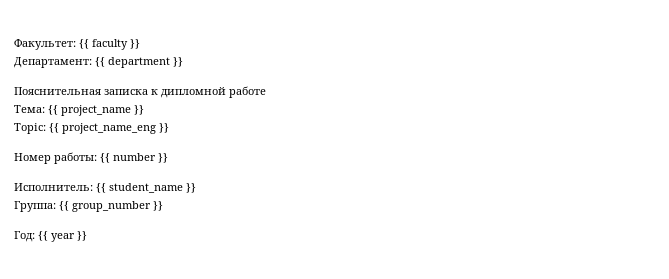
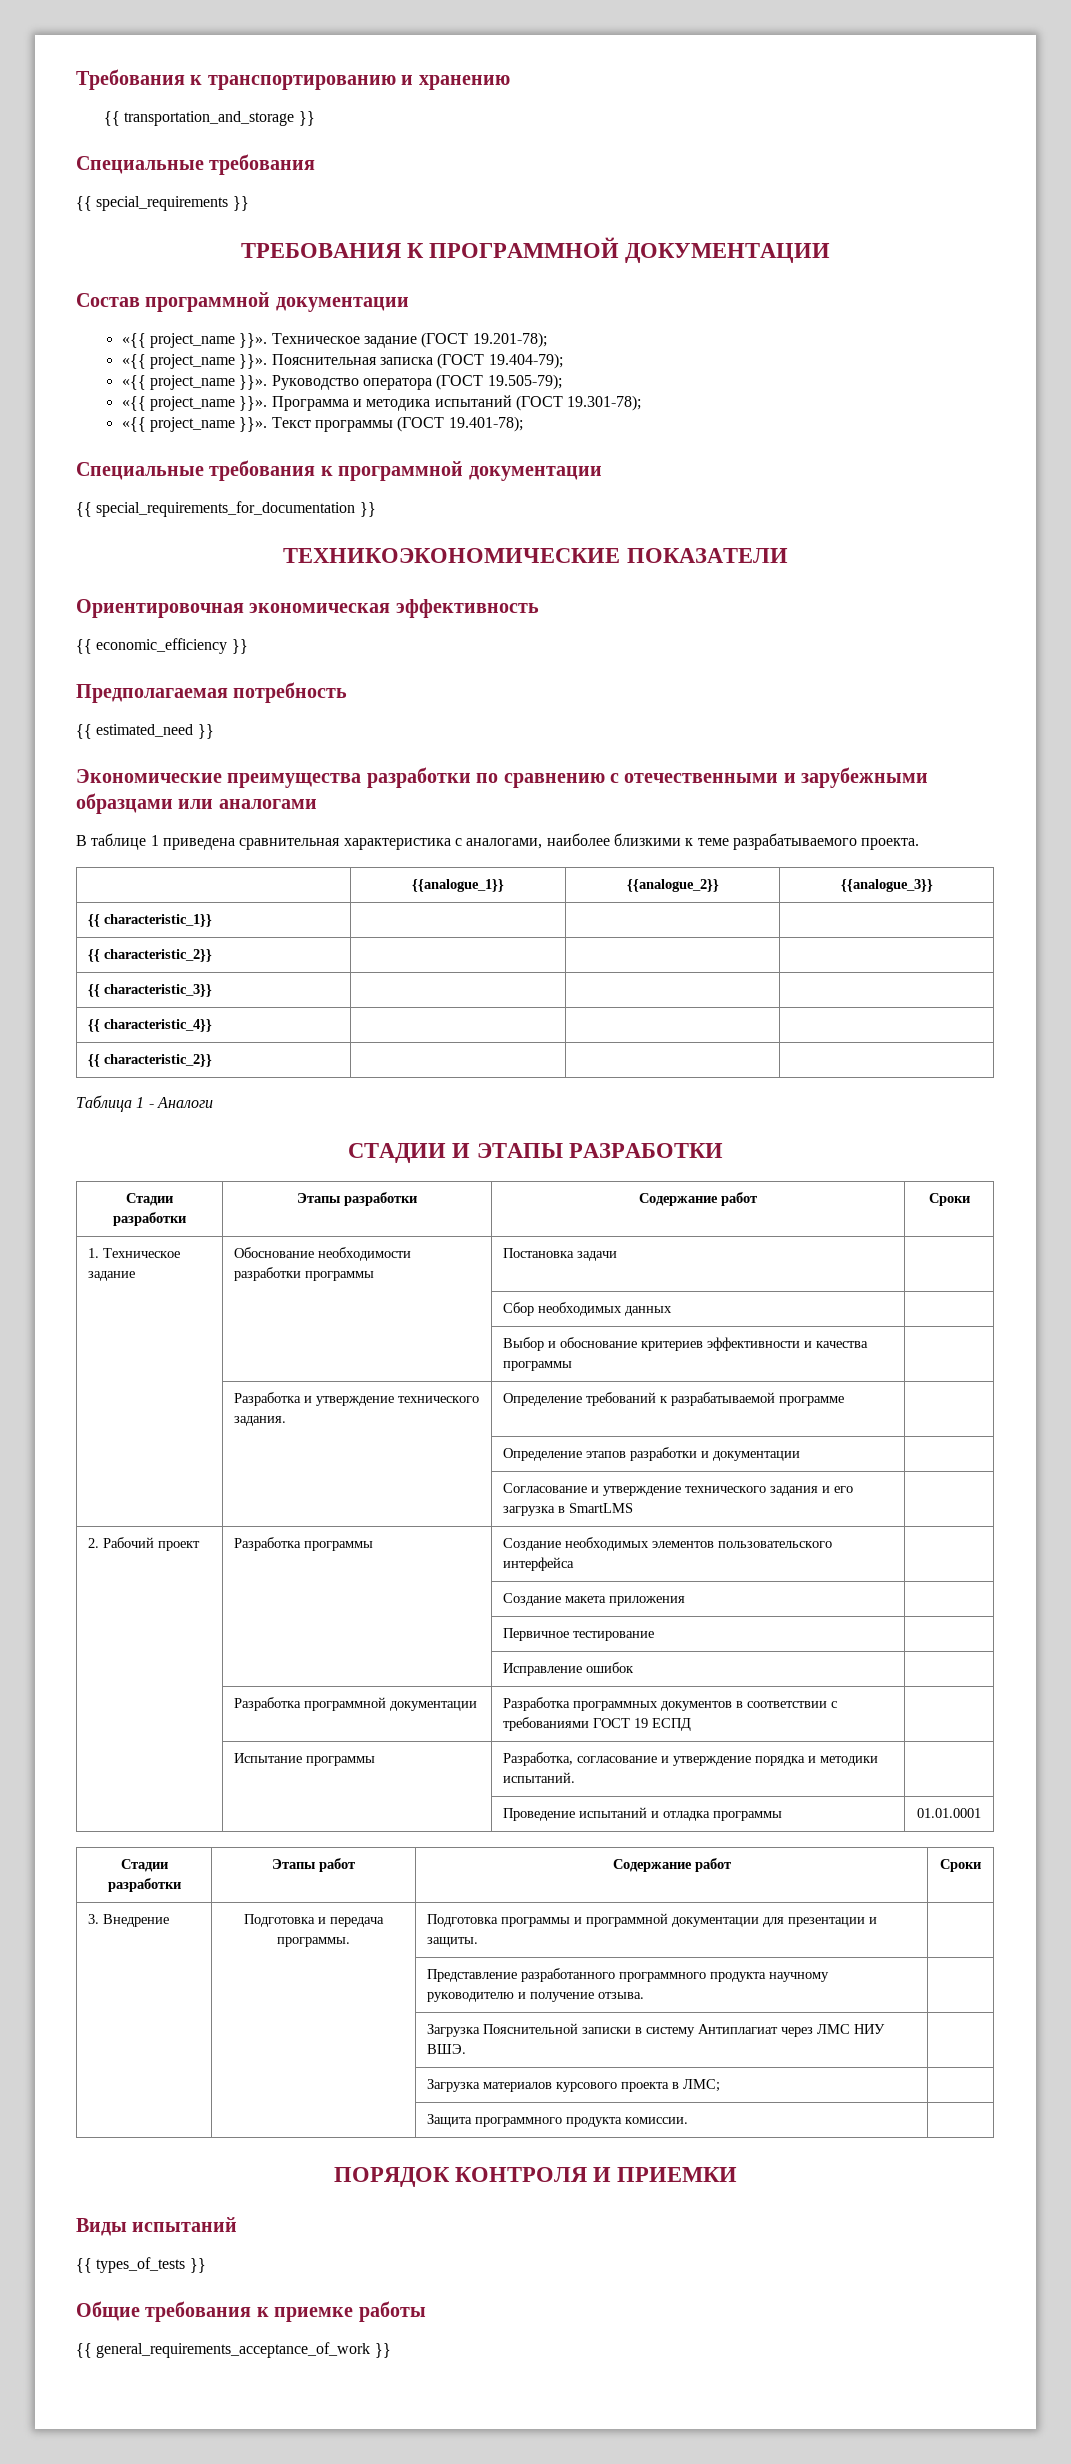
[14,39,140,50] [14,57,183,68] [14,86,266,98] [14,105,144,116] [14,123,169,134] [14,152,168,164] [14,183,196,193] [14,201,163,212] [14,231,75,242] Факультет: {{ faculty }} // Департамент: {{ department }} // Пояснительная записка к дипломной работе // Тема: {{ project_name }} // Topic: {{ project_name_eng }} // Номер работы: {{ number }} // Исполнитель: {{ student_name }} // Группа: {{ group_number }} // Год: {{ year -> [76,69,510,90] [104,111,315,126] [76,154,316,175] [76,196,249,211] [240,237,831,263] [76,292,409,312] [121,332,547,348] [121,353,563,369] [121,374,562,390] [121,395,642,411] [121,416,523,432] [76,460,602,481] [76,501,376,517] [283,548,788,563] [76,599,539,618] [76,638,248,654] [76,682,348,703] [76,724,214,739] [76,767,929,788] [76,793,317,814] [76,833,920,850] [412,879,504,892] [626,879,719,892] [840,879,933,892] [88,914,213,927] [88,949,213,962] [88,984,213,997] [88,1019,213,1032] [88,1054,213,1067] [76,1095,213,1112] [348,1143,723,1163] [126,1193,173,1206] [113,1212,186,1226] [297,1192,417,1206] [639,1192,757,1206] [928,1193,970,1206] [88,1248,181,1258] [88,1271,136,1281] [234,1247,412,1261] [234,1267,375,1281] [503,1248,618,1261] [503,1302,673,1316] [503,1337,869,1351] [503,1361,573,1371] [234,1392,480,1406] [234,1416,287,1426] [503,1392,845,1406] [503,1447,801,1461] [503,1483,854,1496] [503,1503,634,1516] [88,1537,201,1551] [234,1537,374,1551] [503,1537,833,1551] [503,1557,575,1571] [503,1593,686,1606] [503,1628,655,1641] [503,1662,635,1676] [234,1697,478,1711] [503,1697,838,1711] [503,1717,692,1731] [234,1753,376,1766] [503,1752,879,1766] [503,1772,576,1783] [503,1807,783,1821] [917,1808,981,1818] [120,1859,168,1872] [107,1878,181,1892] [272,1858,355,1872] [612,1858,731,1872] [940,1859,981,1872] [88,1914,170,1927] [244,1914,384,1927] [277,1937,350,1947] [427,1913,878,1927] [427,1937,479,1947] [427,1968,830,1982] [427,1992,645,2002] [427,2023,886,2037] [427,2044,467,2054] [427,2079,721,2092] [427,2114,689,2127] [333,2167,738,2187] [76,2217,238,2236] [76,2257,206,2273] [76,2301,426,2322] [76,2342,371,2358] Требования к транспортированию и хранению // {{ transportation_and_storage }} // Специальные требования // {{ special_requirements }} // ТРЕБОВАНИЯ К ПРОГРАММНОЙ ДОКУМЕНТАЦИИ // Состав программной документации // «{{ project_name }}». Техническое задание (ГОСТ 19.201-78); // «{{ project_name }}». Пояснительная записка (ГОСТ 19.404-79); // «{{ project_name }}». Руководство оператора (ГОСТ 19.505-79); // «{{ project_name }}». Программа и методика испытаний (ГОСТ 19.301-78); // «{{ project_name }}». Текст программы (ГОСТ 19.401-78); // Специальные требования к программной документации // {{ special_requirements_for_documentation }} // ТЕХНИКОЭКОНОМИЧЕСКИЕ ПОКАЗАТЕЛИ // Ориентировочная экономическая эффективность // {{ economic_efficiency }} // Предполагаемая потребность // {{ estimated_need }} // Экономические преимущества разработки по сравнению с отечественными и зарубежными образцами или аналогами // В таблице 1 приведена сравнительная характеристика с аналогами, наиболее близкими к теме разрабатываемого проекта. // | {{analogue_1}} | {{analogue_2}} | {{analogue_3}} // {{ characteristic_1}} | | | // {{ characteristic_2}} | | | // {{ characteristic_3}} | | | // {{ characteristic_4}} | | | // {{ characteristic_2}} | | | // Таблица 1 - Аналоги // СТАДИИ И ЭТАПЫ РАЗРАБОТКИ // Стадии разработки | Этапы разработки | Содержание работ | Сроки // 1. Техническое задание | Обоснование необходимости разработки программы | Постановка задачи | // | | Сбор необходимых данных | // | | Выбор и обоснование критериев эффективности и качества программы | // | Разработка и утверждение технического задания. | Определение требований к разрабатываемой программе | // | | Определение этапов разработки и документации | // | | Согласование и утверждение технического задания и его загрузка в SmartLMS | // 2. Рабочий проект | Разработка программы | Создание необходимых элементов пользовательского интерфейса | // | | Создание макета приложения | // | | Первичное тестирование | // | | Исправление ошибок | // | Разработка программной документации | Разработка программных документов в соответствии с требованиями ГОСТ 19 ЕСПД | // | Испытание программы | Разработка, согласование и утверждение порядка и методики испытаний. | // | | Проведение испытаний и отладка программы | 01.01.0001 // Стадии разработки | Этапы работ | Содержание работ | Сроки // 3. Внедрение | Подготовка и передача программы. | Подготовка программы и программной документации для презентации и защиты. | // | | Представление разработанного программного продукта научному руководителю и получение отзыва. | // | | Загрузка Пояснительной записки в систему Антиплагиат через ЛМС НИУ ВШЭ. | // | | Загрузка материалов курсового проекта в ЛМС; | // | | Защита программного продукта комиссии. | // ПОРЯДОК КОНТРОЛЯ И ПРИЕМКИ // Виды испытаний // {{ types_of_tests }} // Общие требования к приемке работы // {{ general_requirements_acceptance_of_work

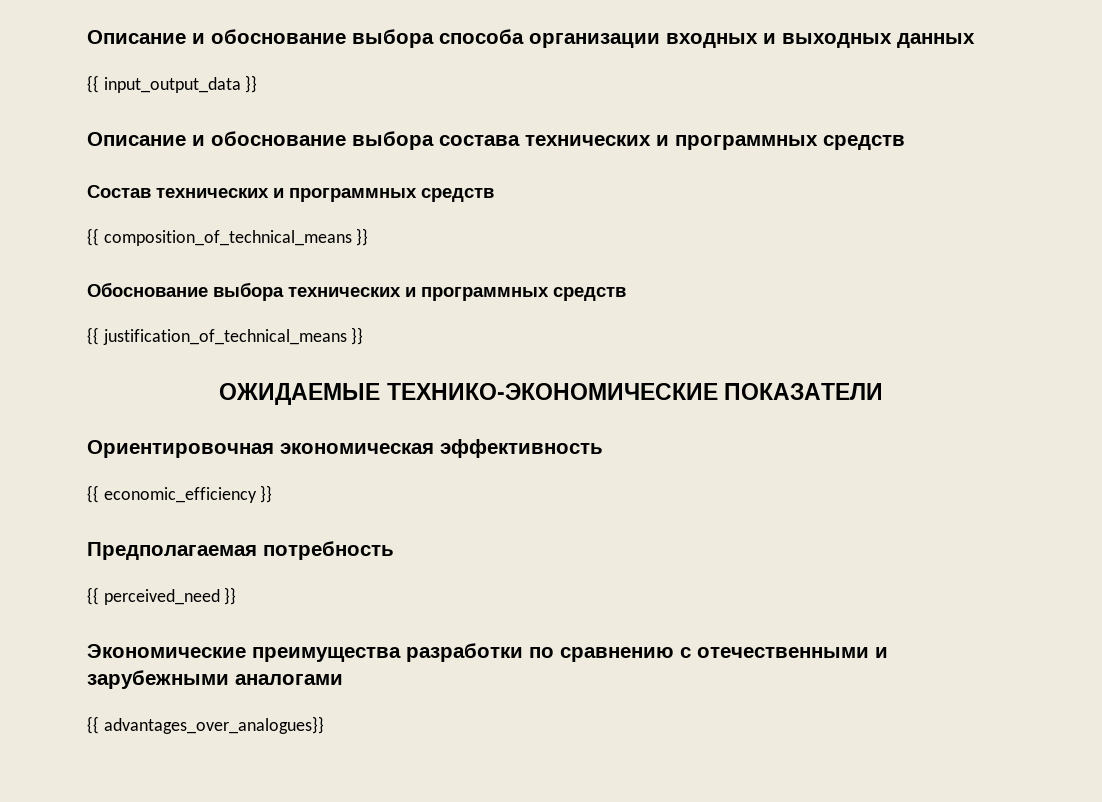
[76,69,510,90] [104,111,315,126] [76,154,316,175] [76,196,249,211] [240,237,831,263] [76,292,409,312] [121,332,547,348] [121,353,563,369] [121,374,562,390] [121,395,642,411] [121,416,523,432] [76,460,602,481] [76,501,376,517] [283,548,621,563] Требования к транспортированию и хранению // {{ transportation_and_storage }} // Специальные требования // {{ special_requirements }} // ТРЕБОВАНИЯ К ПРОГРАММНОЙ ДОКУМЕНТАЦИИ // Состав программной документации // «{{ project_name }}». Техническое задание (ГОСТ 19.201-78); // «{{ project_name }}». Пояснительная записка (ГОСТ 19.404-79); // «{{ project_name }}». Руководство оператора (ГОСТ 19.505-79); // «{{ project_name }}». Программа и методика испытаний (ГОСТ 19.301-78); // «{{ project_name }}». Текст программы (ГОСТ 19.401-78); // Специальные требования к программной документации // {{ special_requirements_for_documentation }} // ТЕХНИКОЭКОНОМИЧЕСКИЕ -> [87,29,975,48] [87,75,258,93] [87,131,905,150] [87,185,494,202] [87,228,369,246] [87,282,626,301] [87,327,364,345] [219,383,718,405] Описание и обоснование выбора способа организации входных и выходных данных // {{ input_output_data }} // Описание и обоснование выбора состава технических и программных средств // Состав технических и программных средств // {{ composition_of_technical_means }} // Обоснование выбора технических и программных средств // {{ justification_of_technical_means }} // ОЖИДАЕМЫЕ ТЕХНИКО-ЭКОНОМИЧЕСКИЕ
[96,724,194,737] estimated_need -> [103,589,220,605] perceived_need
[76,793,214,814] образцами или -> (229, 679) none
[76,833,920,850] [412,879,504,892] [626,879,719,892] [840,879,933,892] [88,914,213,927] [88,949,213,962] [88,984,213,997] [88,1019,213,1032] [88,1054,213,1067] [76,1095,213,1112] [348,1143,723,1163] [126,1193,173,1206] [113,1212,186,1226] [297,1192,417,1206] [639,1192,757,1206] [928,1193,970,1206] [88,1248,181,1258] [88,1271,136,1281] [234,1247,412,1261] [234,1267,375,1281] [503,1248,618,1261] [503,1302,673,1316] [503,1337,869,1351] [503,1361,573,1371] [234,1392,480,1406] [234,1416,287,1426] [503,1392,845,1406] [503,1447,801,1461] [503,1483,854,1496] [503,1503,634,1516] [88,1537,201,1551] [234,1537,374,1551] [503,1537,833,1551] [503,1557,575,1571] [503,1593,686,1606] [503,1628,655,1641] [503,1662,635,1676] [234,1697,478,1711] [503,1697,838,1711] [503,1717,692,1731] [234,1753,376,1766] [503,1752,879,1766] [503,1772,576,1783] [503,1807,783,1821] [917,1808,981,1818] [120,1859,168,1872] [107,1878,181,1892] [272,1858,355,1872] [612,1858,731,1872] [940,1859,981,1872] [88,1914,170,1927] [244,1914,384,1927] [277,1937,350,1947] [427,1913,878,1927] [427,1937,479,1947] [427,1968,830,1982] [427,1992,645,2002] [427,2023,886,2037] [427,2044,467,2054] [427,2079,721,2092] [427,2114,689,2127] [333,2167,738,2187] [76,2217,238,2236] [76,2257,206,2273] [76,2301,426,2322] [76,2342,391,2358] В таблице 1 приведена сравнительная характеристика с аналогами, наиболее близкими к теме разрабатываемого проекта. // | {{analogue_1}} | {{analogue_2}} | {{analogue_3}} // {{ characteristic_1}} | | | // {{ characteristic_2}} | | | // {{ characteristic_3}} | | | // {{ characteristic_4}} | | | // {{ characteristic_2}} | | | // Таблица 1 - Аналоги // СТАДИИ И ЭТАПЫ РАЗРАБОТКИ // Стадии разработки | Этапы разработки | Содержание работ | Сроки // 1. Техническое задание | Обоснование необходимости разработки программы | Постановка задачи | // | | Сбор необходимых данных | // | | Выбор и обоснование критериев эффективности и качества программы | // | Разработка и утверждение технического задания. | Определение требований к разрабатываемой программе | // | | Определение этапов разработки и документации | // | | Согласование и утверждение технического задания и его загрузка в SmartLMS | // 2. Рабочий проект | Разработка программы | Создание необходимых элементов пользовательского интерфейса | // | | Создание макета приложения | // | | Первичное тестирование | // | | Исправление ошибок | // | Разработка программной документации | Разработка программных документов в соответствии с требованиями ГОСТ 19 ЕСПД | // | Испытание программы | Разработка, согласование и утверждение порядка и методики испытаний. | // | | Проведение испытаний и отладка программы | 01.01.0001 // Стадии разработки | Этапы работ | Содержание работ | Сроки // 3. Внедрение | Подготовка и передача программы. | Подготовка программы и программной документации для презентации и защиты. | // | | Представление разработанного программного продукта научному руководителю и получение отзыва. | // | | Загрузка Пояснительной записки в систему Антиплагиат через ЛМС НИУ ВШЭ. | // | | Загрузка материалов курсового проекта в ЛМС; | // | | Защита программного продукта комиссии. | // ПОРЯДОК КОНТРОЛЯ И ПРИЕМКИ // Виды испытаний // {{ types_of_tests }} // Общие требования к приемке работы // {{ general_requirements_acceptance_of_work }} -> [87,716,324,734] {{ advantages_over_analogues}}

